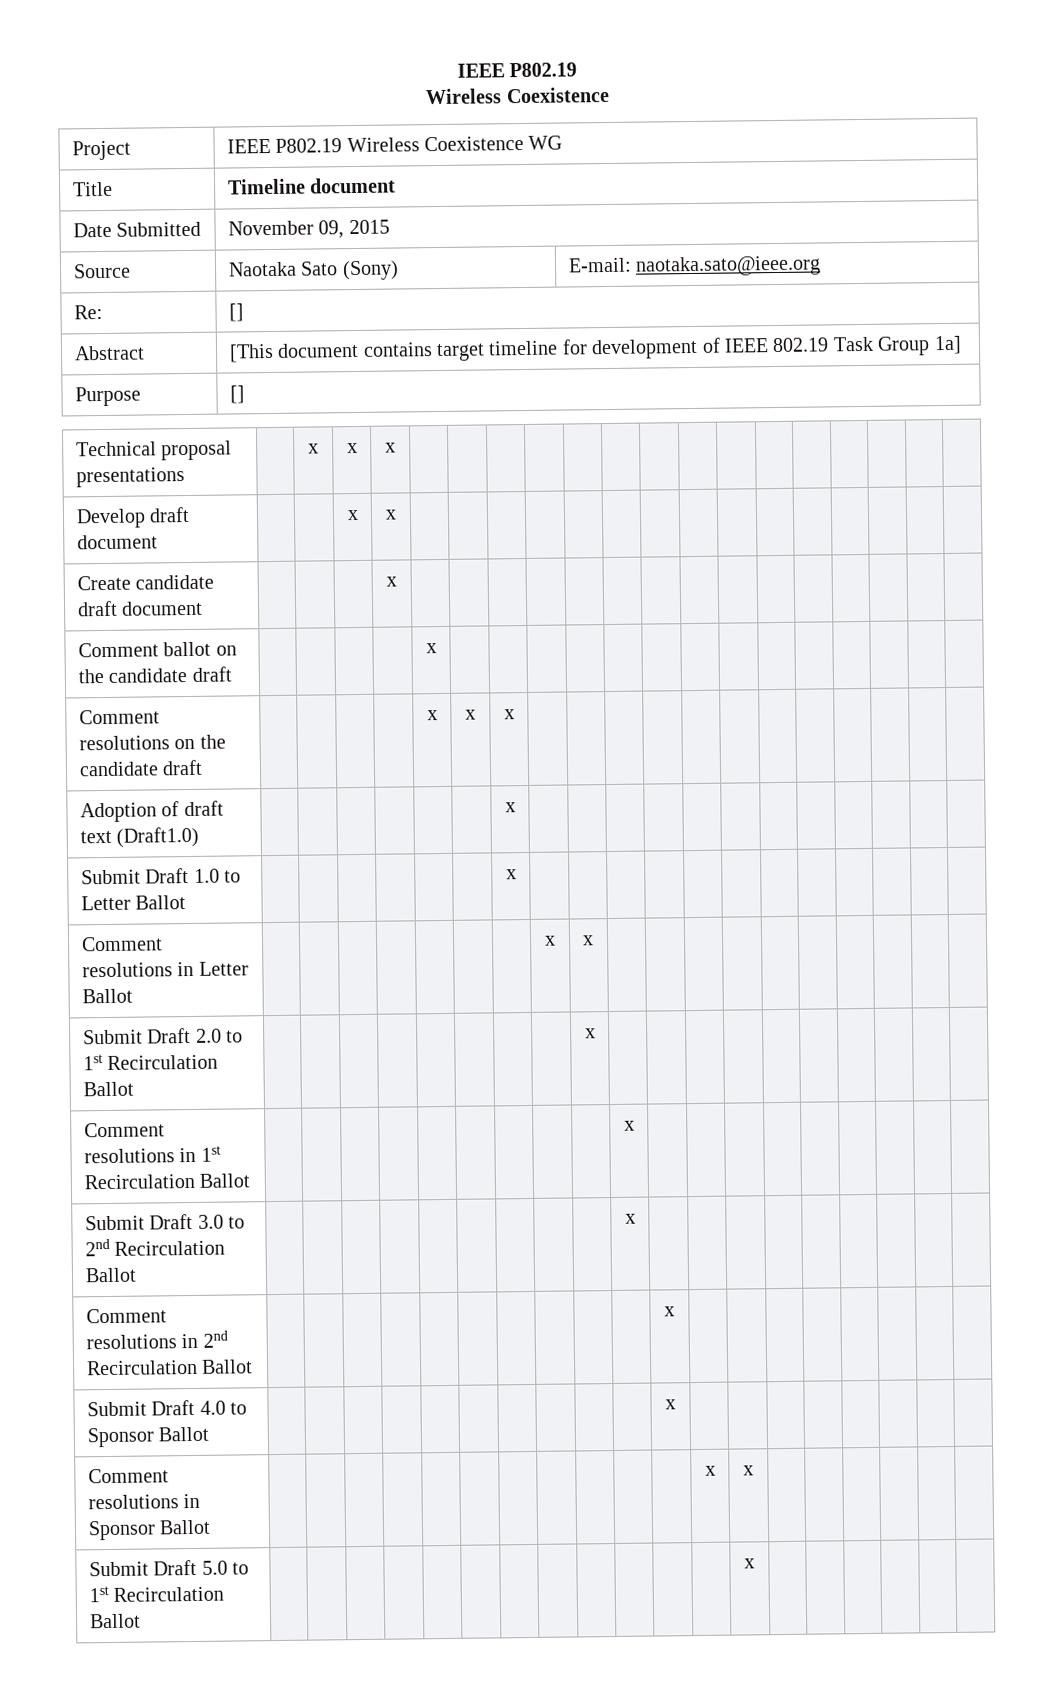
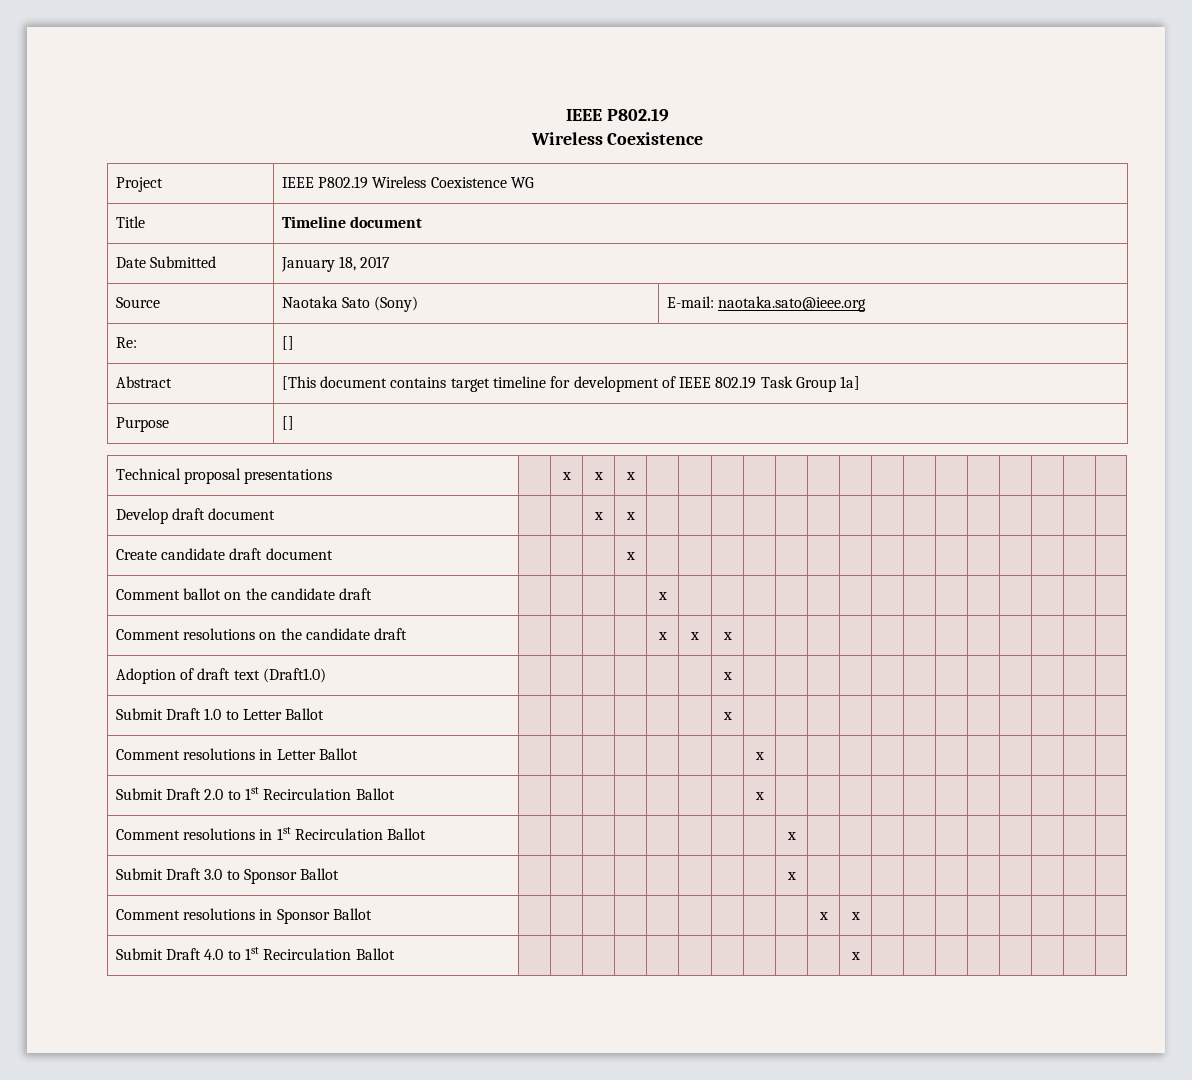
[227,219,390,239] November 09, 2015 -> [280,256,391,272] January 18, 2017
[581,935,594,946] x -> (764, 756) none
[584,1028,596,1039] | x -> [754,792,764,800] x |
[623,1120,635,1131] | x -> [786,832,796,840] x |
[84,1238,226,1257] [84,1267,137,1283] [624,1213,636,1224] [85,1308,167,1324] [85,1330,228,1350] [85,1359,254,1376] [664,1306,675,1317] [86,1399,247,1417] [86,1426,210,1448] [665,1399,676,1410] 2nd Recirculation Ballot | | | | | | | | | | x | | | | | | | | | // Comment resolutions in 2nd Recirculation Ballot | | | | | | | | | | | x | | | | | | | | // Submit Draft 4.0 to Sponsor Ballot | | | | | | | | | | | x | | | | | | | -> [243,868,340,884] [786,872,796,880] Sponsor Ballot | | | | | | | | | x | | | | | | | | |
[704,1465,716,1476] [743,1465,754,1476] [88,1559,228,1577] | | x | x | | | | | | // Submit Draft 5.0 -> [818,912,828,920] [850,912,860,920] [115,948,224,960] x | x | | | | | | | | // Submit Draft 4.0
[744,1558,755,1569] | | x | | | | | | -> [850,952,860,960] x | | | | | | | |

